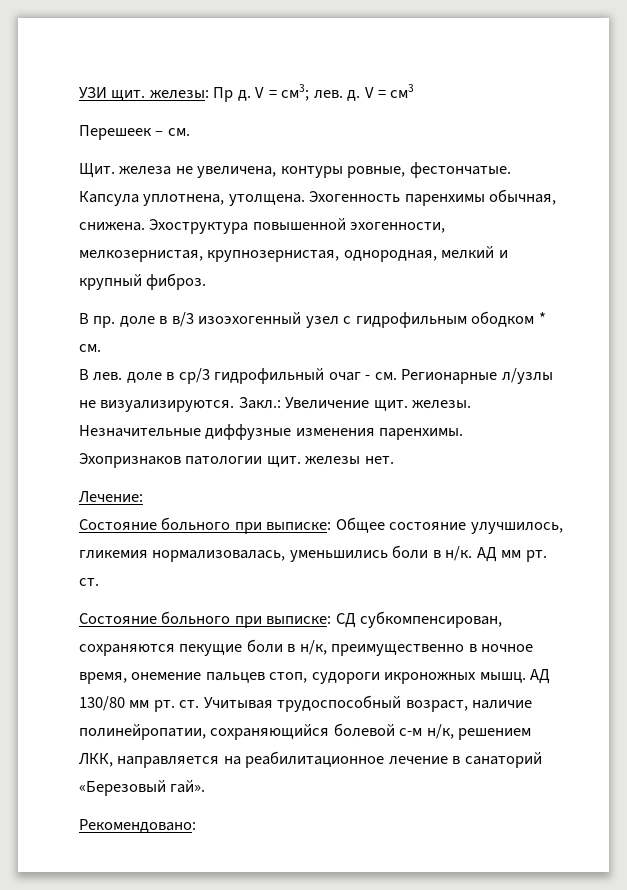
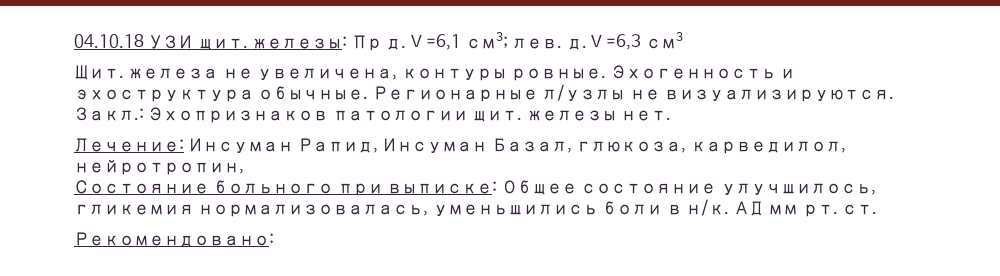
(79, 93) none -> [74,34,144,48] 04.10.18
[268,90,277,98] = -> [426,34,462,50] =6,1
[378,90,387,98] = -> [606,34,642,50] =6,3
[79,125,190,140] // Перешеек – см. -> (683, 40) none
[347,162,511,178] [79,189,557,206] [79,218,446,234] [79,246,508,262] [79,273,207,290] [79,311,546,328] [79,344,101,352] [79,368,397,384] ровные, фестончатые. Капсула уплотнена, утолщена. Эхогенность паренхимы обычная, снижена. Эхоструктура повышенной эхогенности, мелкозернистая, крупнозернистая, однородная, мелкий и крупный фиброз. // В пр. доле в в/3 изоэхогенный узел с гидрофильным ободком * см. // В лев. доле в ср/3 гидрофильный очаг - см. -> [511,65,796,81] [74,86,369,102] ровные. Эхогенность и эхоструктура обычные.
[285,397,472,411] [79,424,464,440] Увеличение щит. железы. Незначительные диффузные изменения паренхимы. -> (144, 114) none
(143, 497) none -> [188,138,846,154] [74,160,244,175] Инсуман Рапид, Инсуман Базал, глюкоза, карведилол, нейротропин,
[79,611,503,628] [79,639,534,656] [79,669,551,684] [79,695,533,712] [79,723,532,740] [79,751,542,768] [79,780,206,796] // Состояние больного при выписке: СД субкомпенсирован, сохраняются пекущие боли в н/к, преимущественно в ночное время, онемение пальцев стоп, судороги икроножных мышц. АД 130/80 мм рт. ст. Учитывая трудоспособный возраст, наличие полинейропатии, сохраняющийся болевой с-м н/к, решением ЛКК, направляется на реабилитационное лечение в санаторий «Березовый гай». -> (878, 209) none

